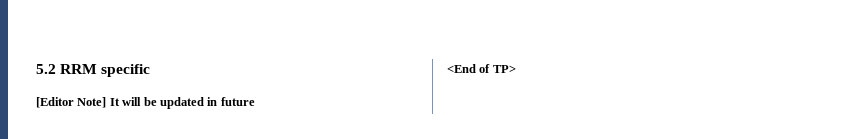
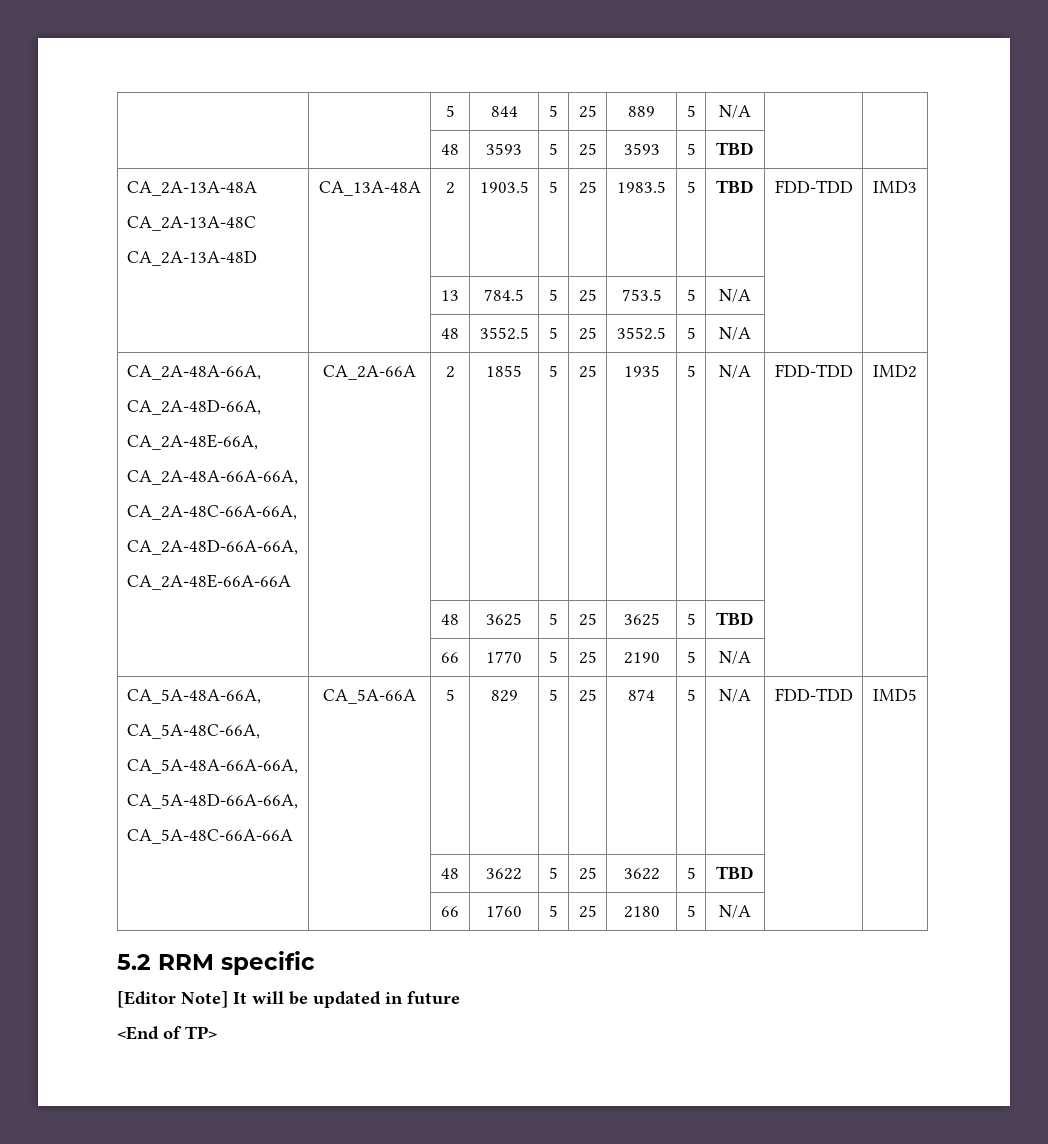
(36, 69) none -> [445,105,455,117] [490,106,518,117] [549,105,558,117] [578,105,597,118] [628,106,655,117] [686,105,696,117] [719,105,751,119] [441,144,459,155] [486,143,522,155] [549,143,558,155] [578,143,597,156] [623,143,660,155] [686,143,696,155] [716,142,754,155] [126,181,257,196] [126,216,256,231] [126,251,257,266] [318,181,421,196] [445,182,455,194] [479,181,529,193] [549,181,558,193] [578,181,597,194] [617,181,666,193] [686,181,696,193] [716,180,754,193] [774,180,853,193] [873,181,917,193] [441,290,459,301] [484,289,524,301] [549,289,558,301] [578,289,597,302] [621,289,662,301] [686,289,696,301] [719,289,751,303] [441,328,459,339] [479,327,529,340] [549,327,558,339] [578,327,597,340] [617,327,666,340] [686,327,696,339] [719,327,751,341] [126,365,261,380] [126,400,261,415] [126,434,258,450] [126,470,298,485] [126,505,297,520] [126,540,298,555] [126,574,291,590] [323,365,416,380] [445,366,455,378] [486,365,522,377] [549,365,558,377] [578,365,597,378] [623,365,660,377] [686,365,696,377] [719,365,751,379] [774,364,853,377] [873,365,917,378] [441,614,459,625] [486,613,522,626] [549,613,558,625] [578,613,597,626] [623,613,660,626] [686,613,696,625] [716,612,754,625] [441,652,459,663] [486,651,522,663] [549,651,558,663] [578,651,597,664] [623,652,660,664] [686,651,696,663] [719,651,751,665] [126,689,261,704] [126,724,260,739] [126,759,298,774] [126,794,298,809] [126,829,293,844] [323,689,416,704] [445,689,455,701] [490,690,518,702] [549,689,558,701] [578,689,597,702] [628,689,655,701] [686,689,696,701] [719,689,751,703] [774,688,853,701] [873,689,917,701] [441,868,459,879] [486,868,522,880] [549,867,558,879] [578,867,597,880] [623,868,660,880] [686,867,696,879] [716,866,754,879] [441,906,459,917] [486,905,522,917] [549,905,558,917] [578,905,597,918] [623,906,660,918] [686,905,696,917] [719,905,751,919] | | 5 | 844 | 5 | 25 | 889 | 5 | N/A | | // | | 48 | 3593 | 5 | 25 | 3593 | 5 | TBD | | // CA_2A-13A-48A // CA_2A-13A-48C // CA_2A-13A-48D | CA_13A-48A | 2 | 1903.5 | 5 | 25 | 1983.5 | 5 | TBD | FDD-TDD | IMD3 // | | 13 | 784.5 | 5 | 25 | 753.5 | 5 | N/A | | // | | 48 | 3552.5 | 5 | 25 | 3552.5 | 5 | N/A | | // CA_2A-48A-66A, // CA_2A-48D-66A, // CA_2A-48E-66A, // CA_2A-48A-66A-66A, // CA_2A-48C-66A-66A, // CA_2A-48D-66A-66A, // CA_2A-48E-66A-66A | CA_2A-66A | 2 | 1855 | 5 | 25 | 1935 | 5 | N/A | FDD-TDD | IMD2 // | | 48 | 3625 | 5 | 25 | 3625 | 5 | TBD | | // | | 66 | 1770 | 5 | 25 | 2190 | 5 | N/A | | // CA_5A-48A-66A, // CA_5A-48C-66A, // CA_5A-48A-66A-66A, // CA_5A-48D-66A-66A, // CA_5A-48C-66A-66A | CA_5A-66A | 5 | 829 | 5 | 25 | 874 | 5 | N/A | FDD-TDD | IMD5 // | | 48 | 3622 | 5 | 25 | 3622 | 5 | TBD | | // | | 66 | 1760 | 5 | 25 | 2180 | 5 | N/A | | //

